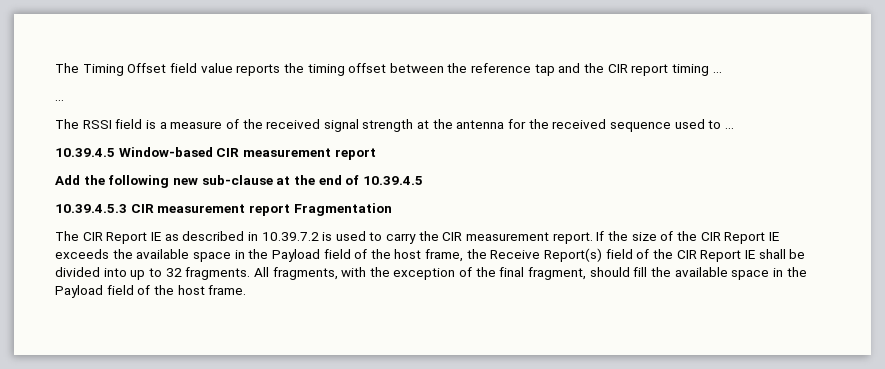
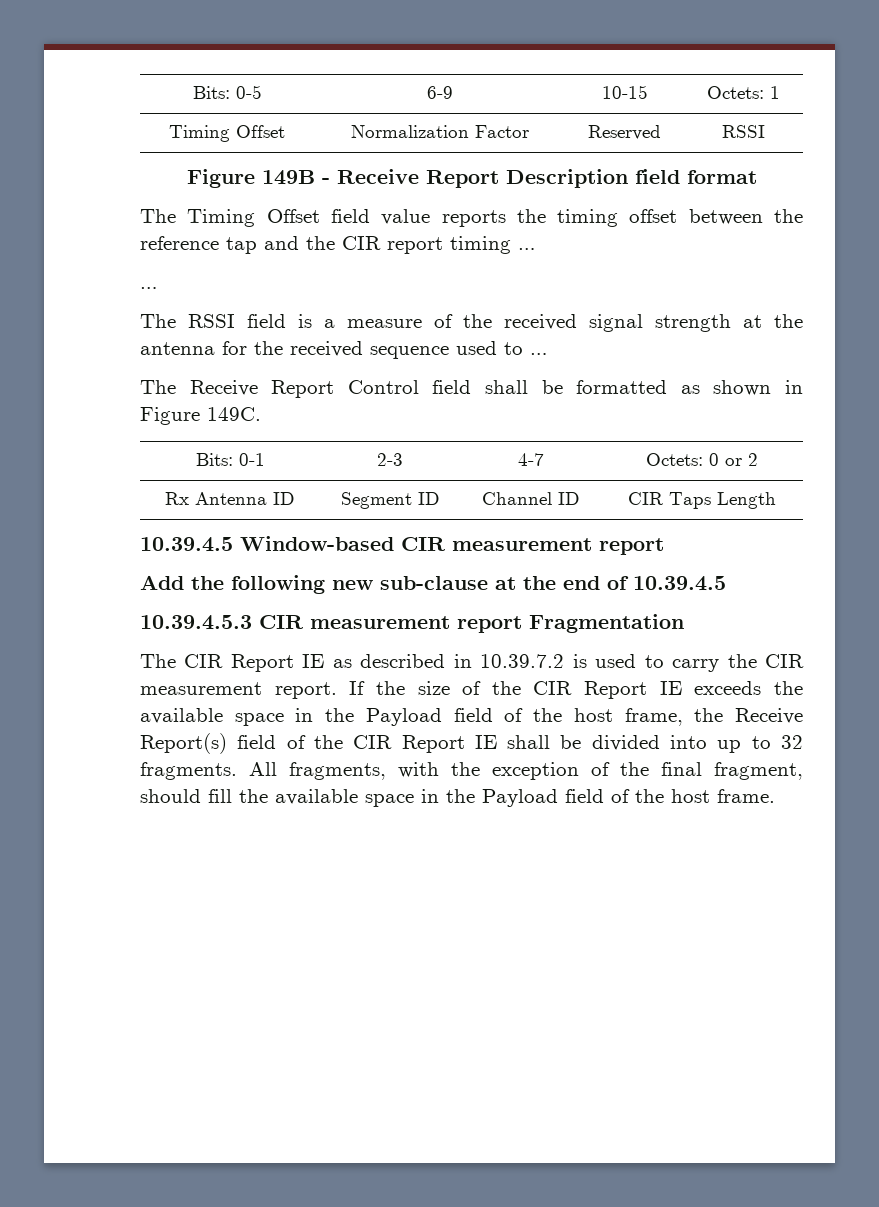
(55, 68) none -> [192,85,262,99] [426,86,453,99] [601,85,648,99] [706,86,780,99] [169,125,285,142] [350,125,529,138] [588,125,661,140] [721,125,765,138] [186,169,757,188] Bits: 0-5 | 6-9 | 10-15 | Octets: 1 // Timing Offset | Normalization Factor | Reserved | RSSI // Figure 149B - Receive Report Description field format //
(734, 128) none -> [140,380,804,398] [140,407,261,425] [195,453,265,466] [377,453,403,466] [518,453,544,466] [646,453,758,466] [165,492,295,505] [340,492,440,509] [482,492,580,505] [628,492,776,509] // The Receive Report Control field shall be formatted as shown in Figure 149C. // Bits: 0-1 | 2-3 | 4-7 | Octets: 0 or 2 // Rx Antenna ID | Segment ID | Channel ID | CIR Taps Length

